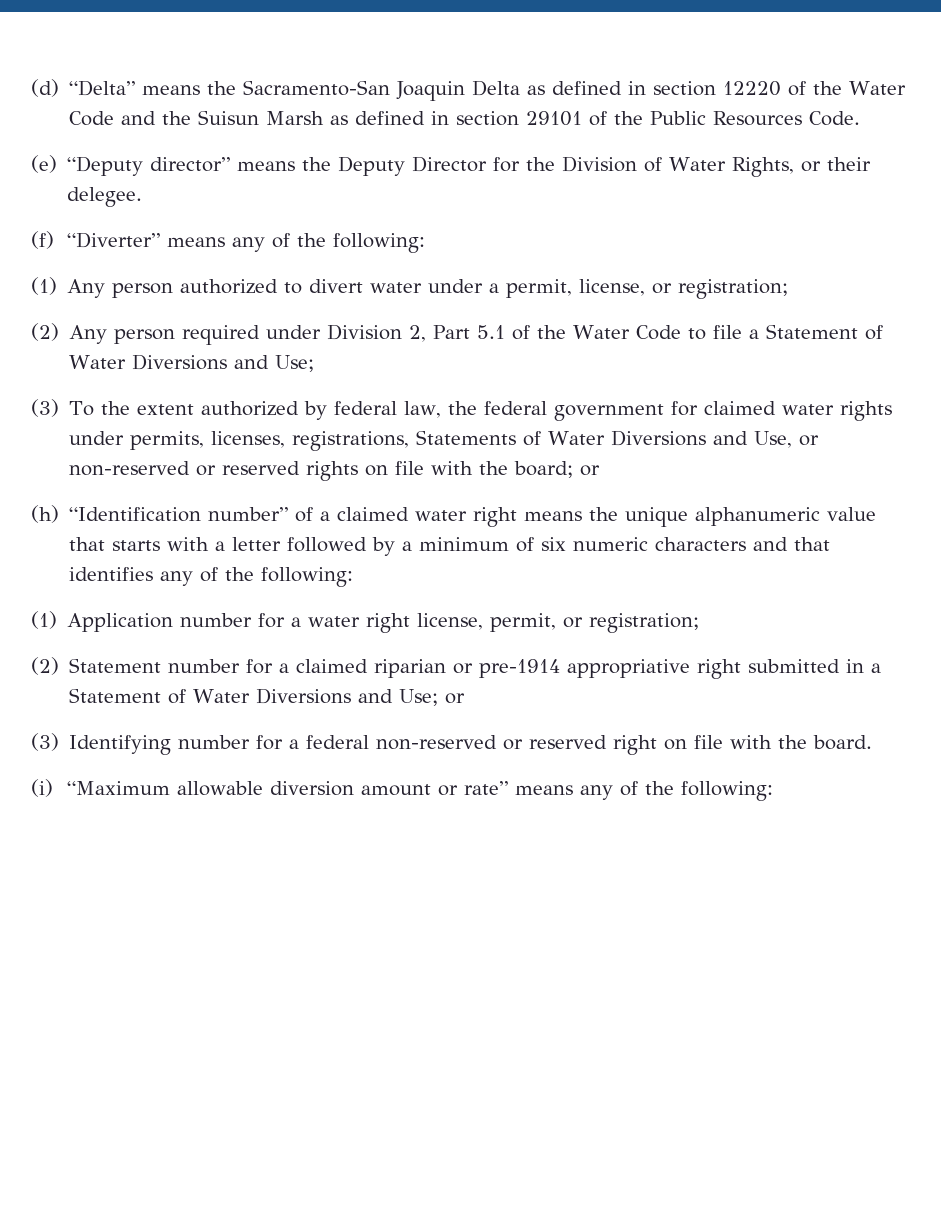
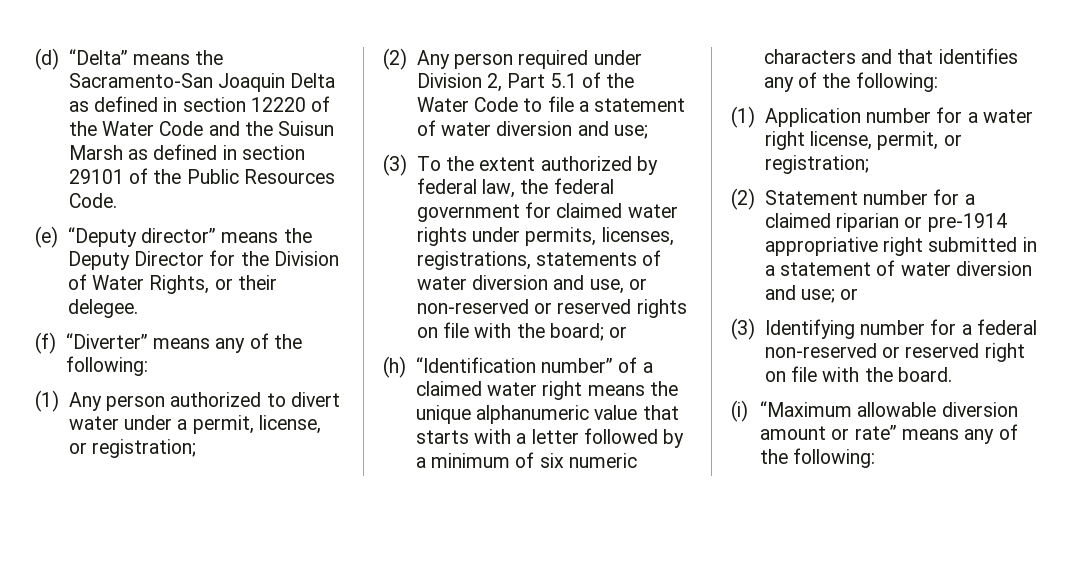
[766,324,884,340] [69,354,315,372] Statement of Water Diversions and Use; -> [594,98,686,112] [416,120,648,139] statement of water diversion and use;
[416,430,793,448] Statements of Water Diversions and Use, -> [536,250,662,266] [416,275,624,294] statements of water diversion and use,
[69,688,439,706] Statement of Water Diversions and Use; -> [780,260,1032,276] [764,285,836,303] statement of water diversion and use;

